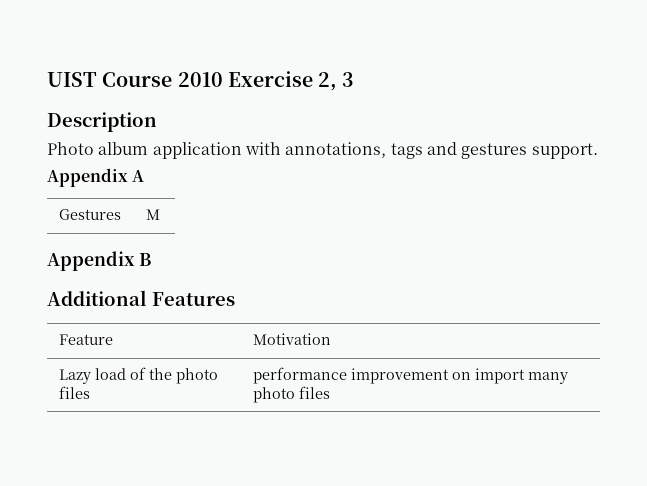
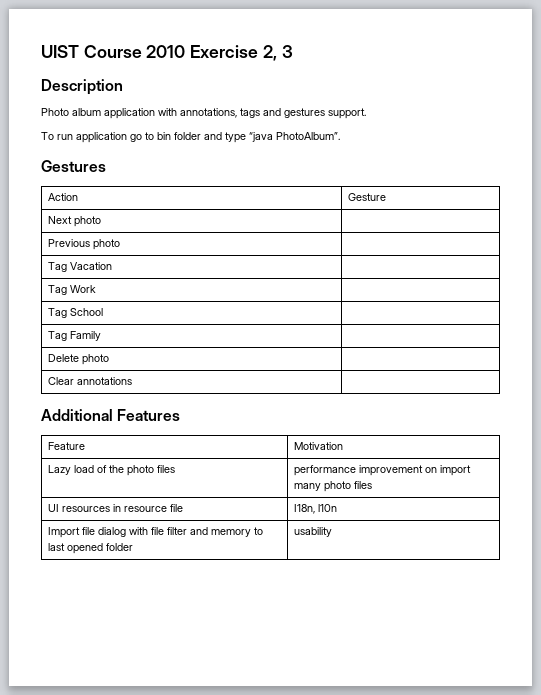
[47,168,145,187] [59,209,122,220] [146,209,161,220] [47,251,151,271] Appendix A // Gestures | M // Appendix B -> [41,132,340,143] [41,160,106,172] [47,193,78,201] [347,193,386,201] [47,216,101,227] [47,239,120,250] [47,262,112,272] [47,285,96,295] [47,308,103,318] [47,331,101,341] [47,354,109,365] [47,377,132,385] To run application go to bin folder and type “java PhotoAlbum”. // Gestures // Action | Gesture // Next photo | // Previous photo | // Tag Vacation | // Tag Work | // Tag School | // Tag Family | // Delete photo | // Clear annotations |
(331, 392) none -> [47,504,183,512] [293,504,337,514] [47,527,263,538] [47,543,133,554] [293,527,332,537] // UI resources in resource file | I18n, l10n // Import file dialog with file filter and memory to last opened folder | usability

